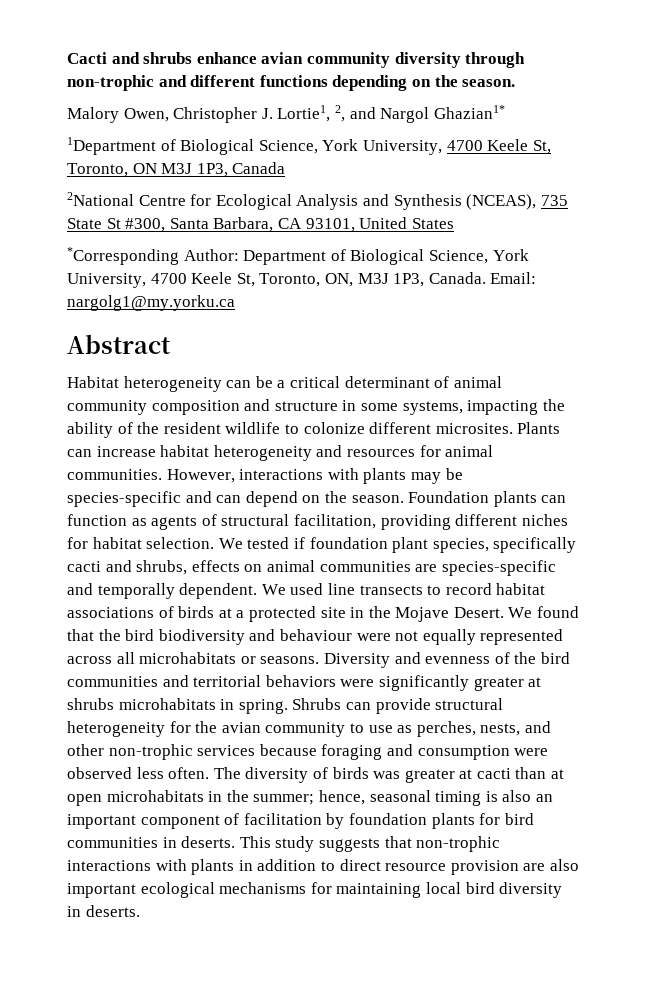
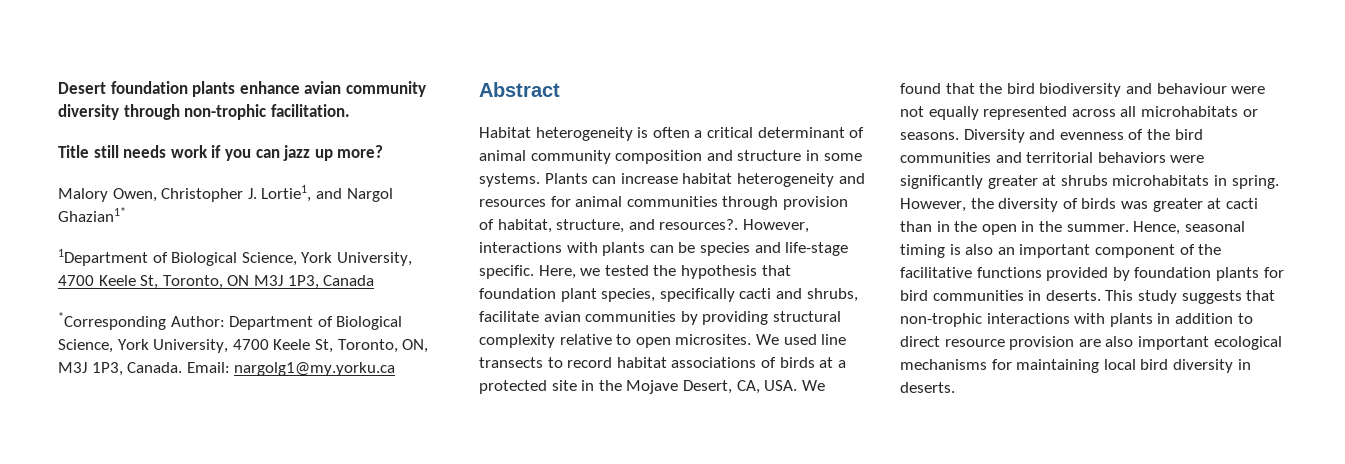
[67,52,193,64] Cacti and shrubs -> [58,81,236,97] Desert foundation plants
[158,75,516,91] and different functions depending on the season. -> [270,104,350,117] [58,145,384,161] facilitation. // Title still needs work if you can jazz up more?
[334,105,345,122] 2, -> (312, 193) none
[67,192,568,210] [67,217,454,232] // 2National Centre for Ecological Analysis and Synthesis (NCEAS), 735 State St #300, Santa Barbara, CA 93101, United States -> (375, 280) none
[226,376,273,388] can be -> [637,127,690,138] is often
[402,399,565,415] [67,422,513,438] systems, impacting the ability of the resident wildlife to colonize different microsites. -> [479,173,540,187] systems.
[67,468,463,484] [67,491,567,507] [67,514,568,530] [67,537,305,549] communities. However, interactions with plants may be species-specific and can depend on the season. Foundation plants can function as agents of structural facilitation, providing different niches for habitat selection. We tested if -> [626,196,848,210] [479,219,809,233] [479,242,849,256] [479,265,791,279] communities through provision of habitat, structure, and resources?. However, interactions with plants can be species and life-stage specific. Here, we tested the hypothesis that
[191,560,556,576] [67,583,258,599] effects on animal communities are species-specific and temporally dependent. -> [479,311,841,325] [479,334,752,348] facilitate avian communities by providing structural complexity relative to open microsites.
[453,607,504,618] Desert. -> [682,380,798,394] Desert, CA, USA.
[292,698,504,714] [67,721,551,737] [67,744,549,760] [67,767,241,779] Shrubs can provide structural heterogeneity for the avian community to use as perches, nests, and other non-trophic services because foraging and consumption were observed less often. The -> [900,198,994,212] However, the
[551,769,565,779] [67,790,365,806] at open microhabitats in the summer; hence, -> [936,221,1181,235] in the open in the summer. Hence,
[243,813,322,825] facilitation -> [1198,244,1222,255] [900,267,1109,281] the facilitative functions provided

